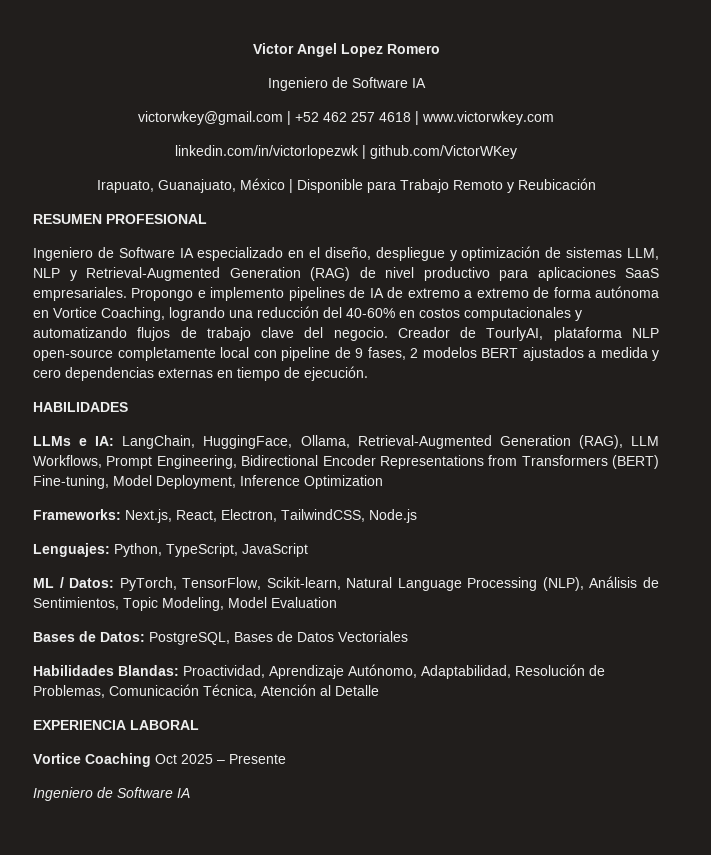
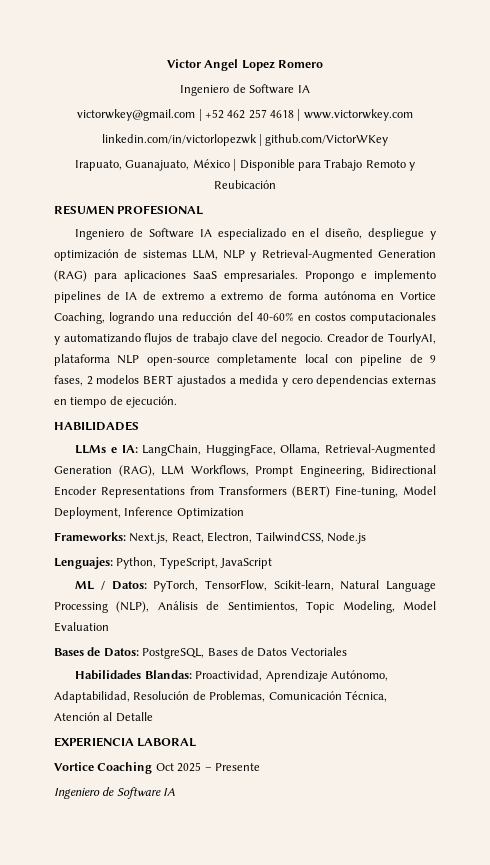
[359,267,490,281] de nivel productivo -> (87, 276) none

